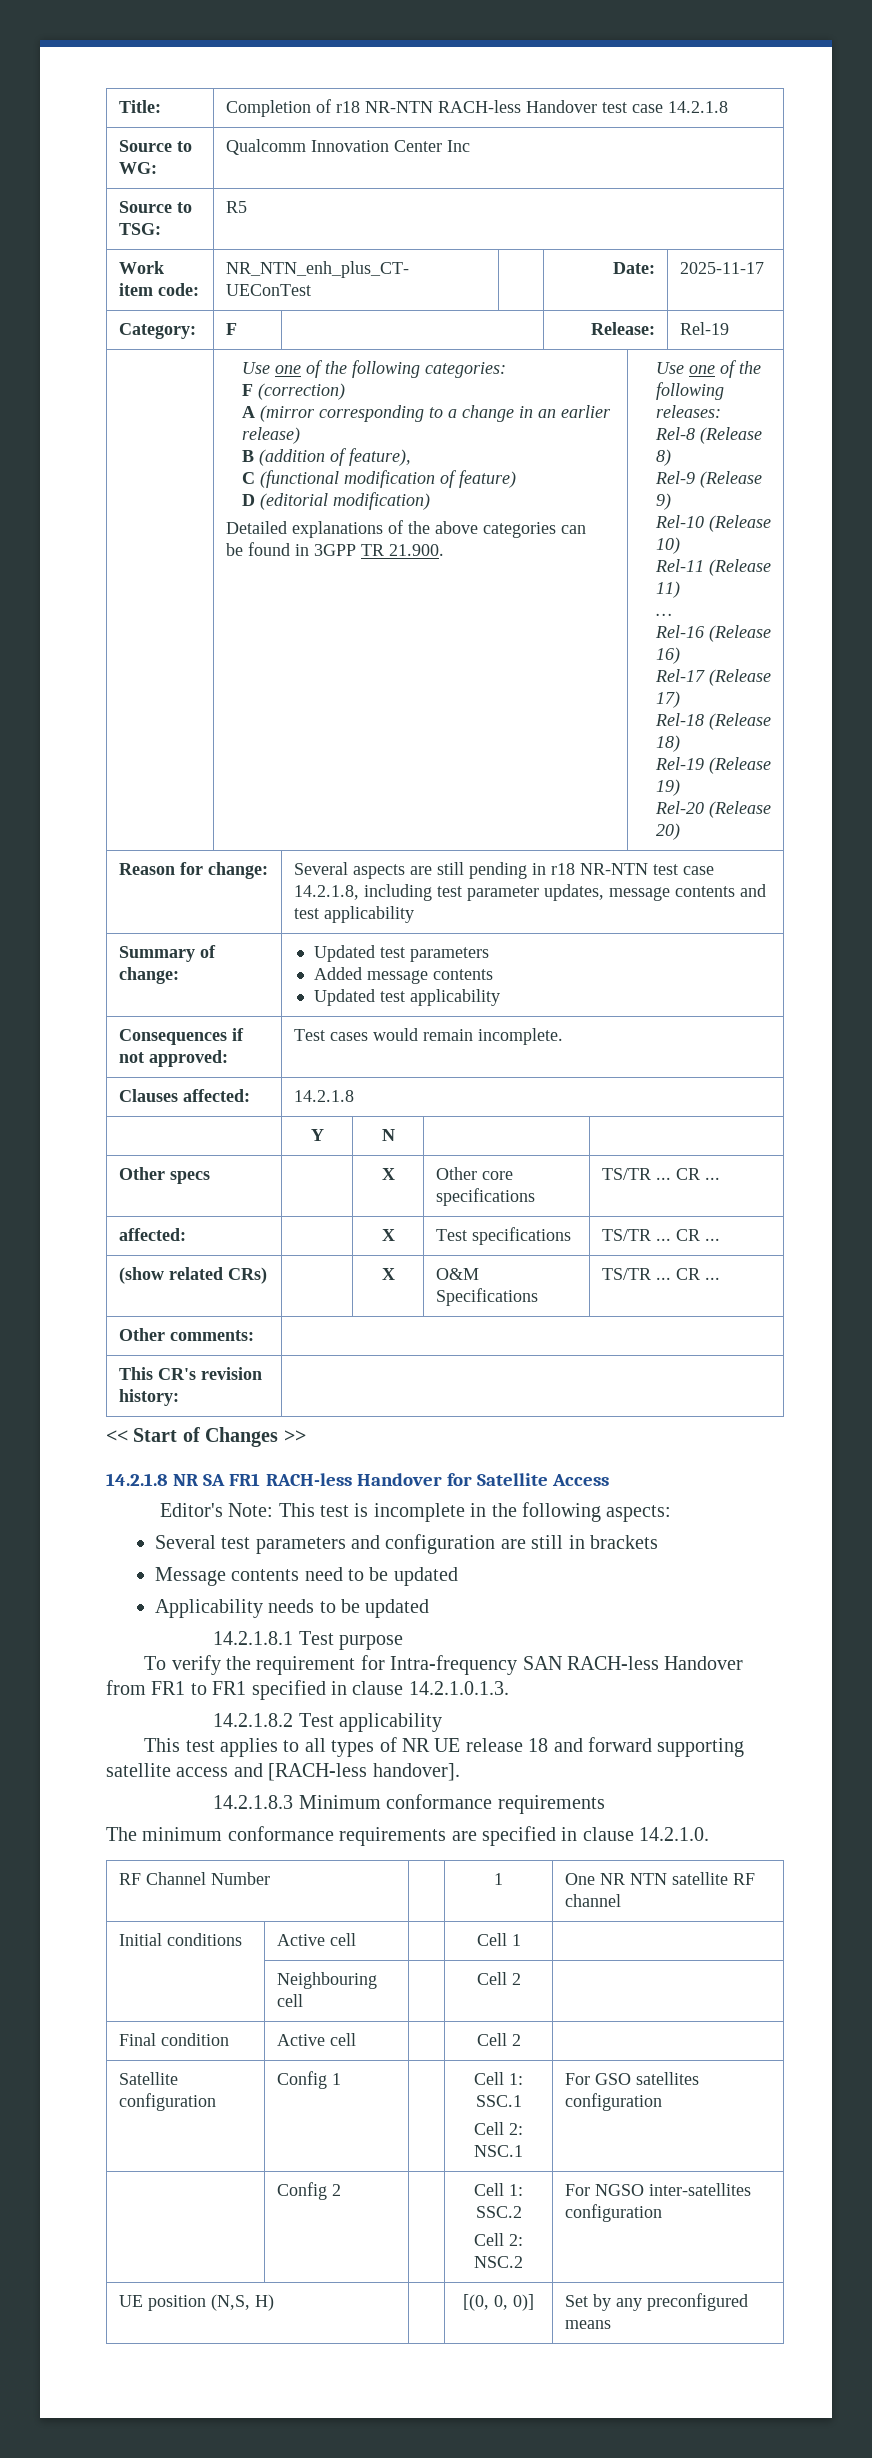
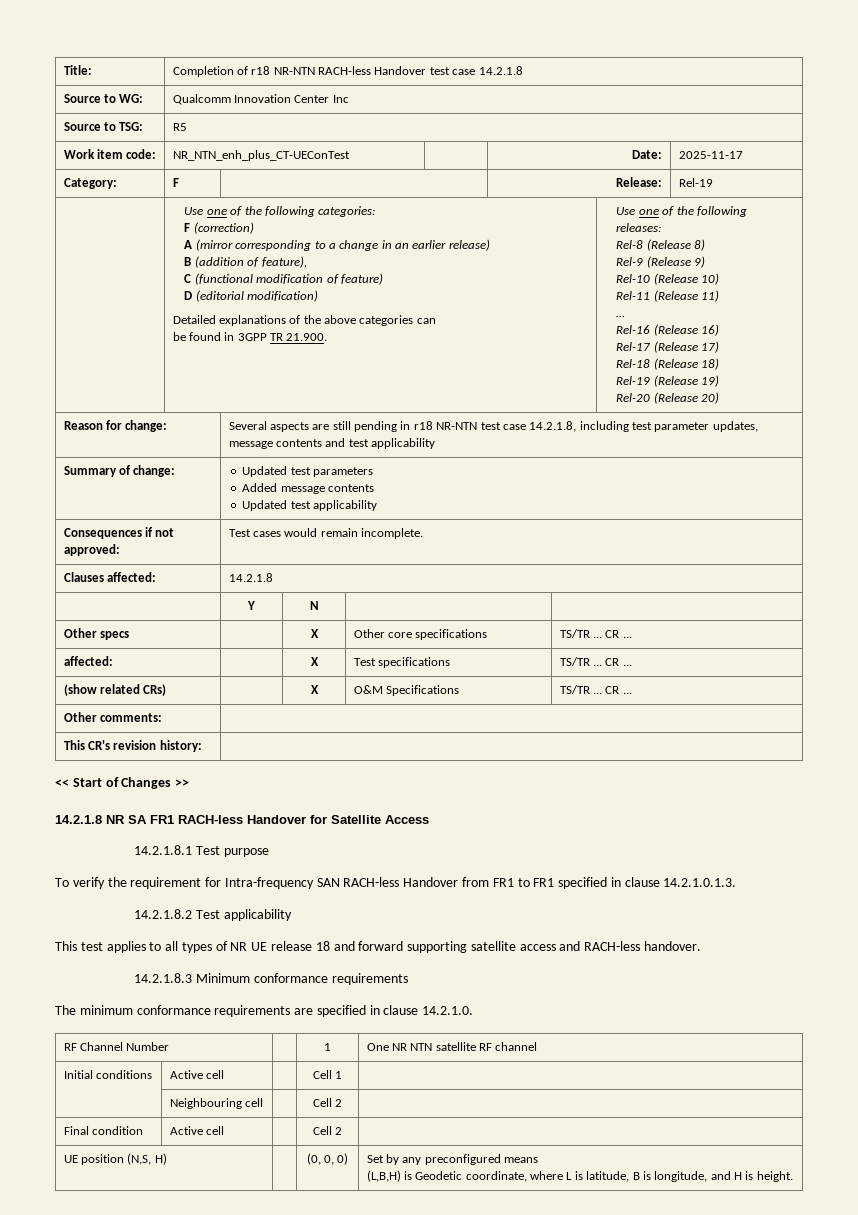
[159,1502,672,1522] [154,1534,659,1554] [154,1567,458,1586] [154,1599,430,1618] // Editor's Note: This test is incomplete in the following aspects: // Several test parameters and configuration are still in brackets // Message contents need to be updated // Applicability needs to be updated -> (429, 819) none
[268,1763,460,1781] [RACH-less handover]. -> [584,941,702,951] RACH-less handover.
[118,2072,178,2085] [118,2093,216,2111] [276,2071,341,2089] [474,2072,523,2085] [475,2095,522,2107] [474,2122,523,2135] [474,2145,523,2157] [564,2072,699,2085] [564,2093,662,2111] [276,2182,341,2200] [474,2183,523,2196] [475,2206,522,2218] [474,2233,523,2246] [474,2256,523,2268] [564,2183,751,2196] [564,2204,662,2222] // Satellite configuration | Config 1 | | Cell 1: SSC.1 // Cell 2: NSC.1 | For GSO satellites configuration // | Config 2 | | Cell 1: SSC.2 // Cell 2: NSC.2 | For NGSO inter-satellites configuration -> (343, 1131) none
[463,2294,534,2311] [(0, 0, 0)] -> [306,1153,349,1165] (0, 0, 0)
(611, 2324) none -> [366,1170,793,1182] // (L,B,H) is Geodetic coordinate, where L is latitude, B is longitude, and H is height.

